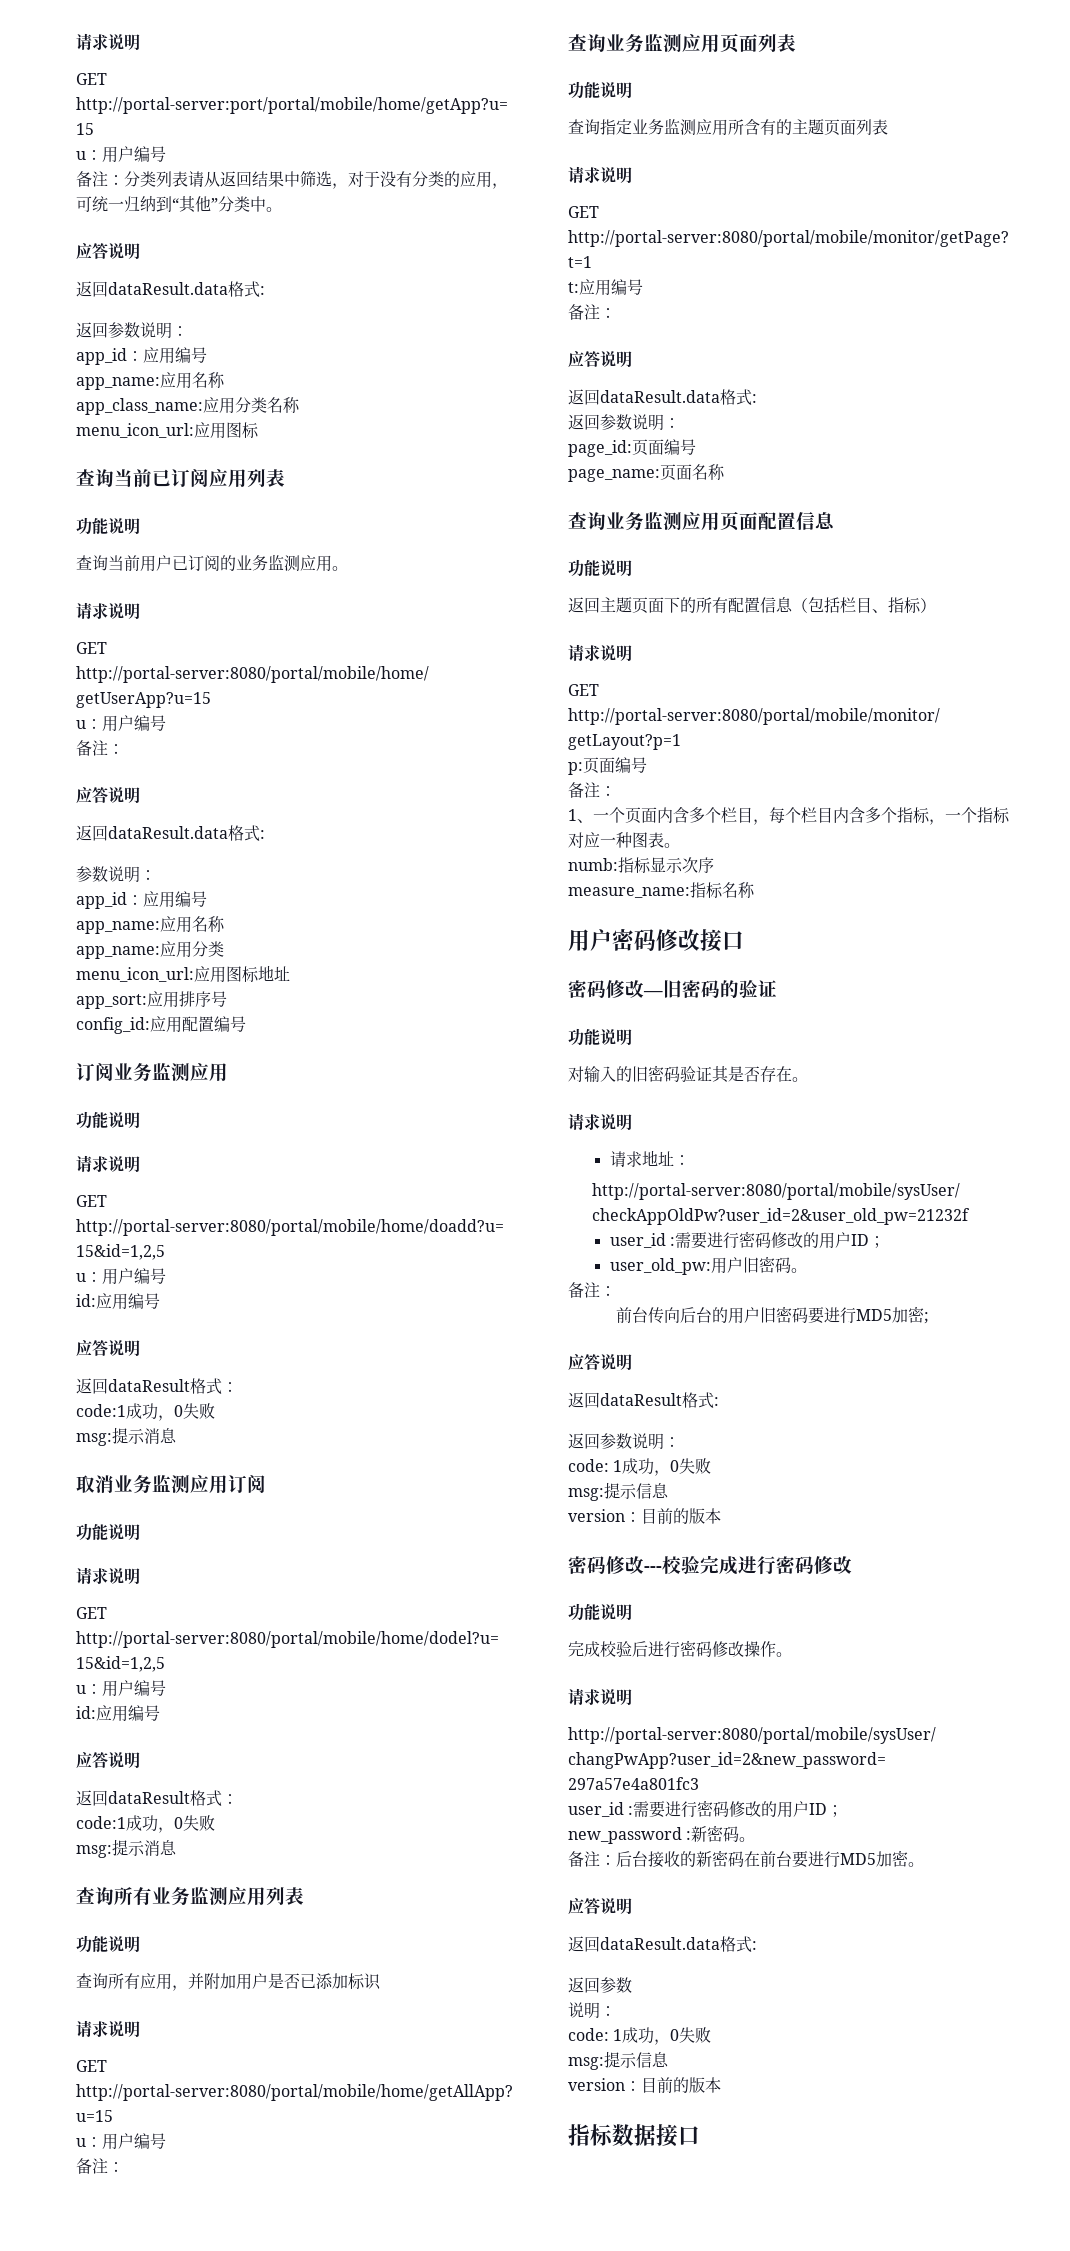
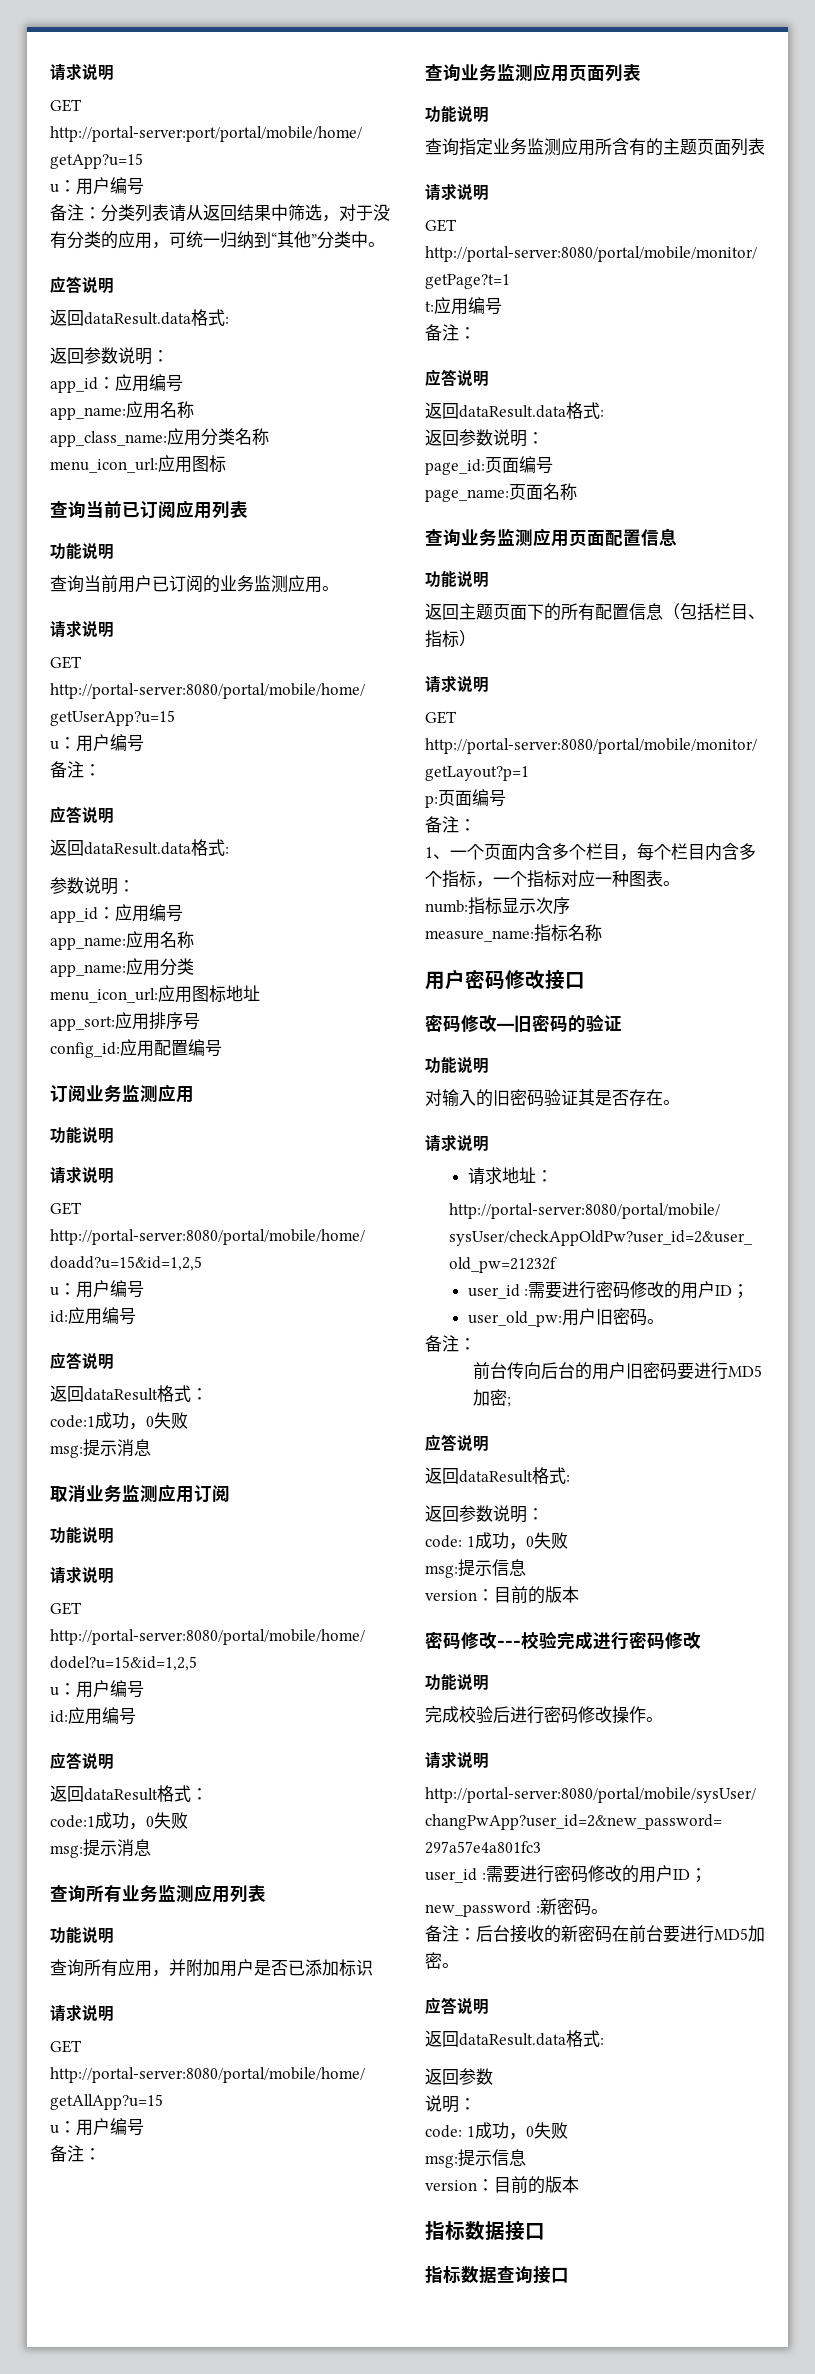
(700, 2136) none -> [425,2266,569,2284] // 指标数据查询接口

